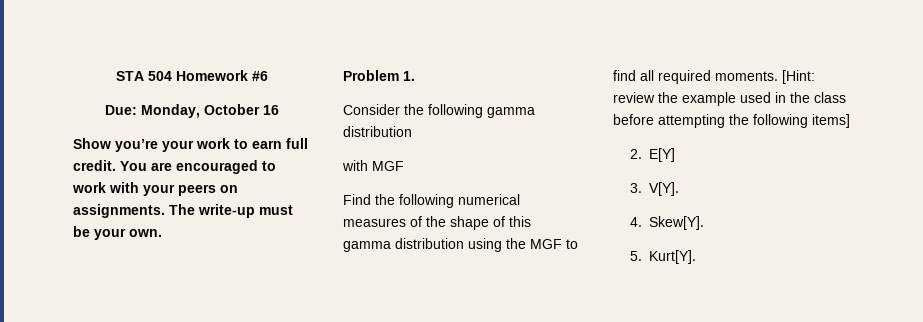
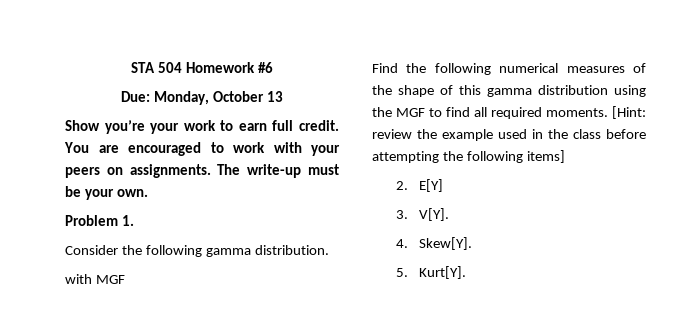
[262,105,279,115] 16 -> [266,91,283,102] 13
[343,126,412,137] distribution -> [254,245,329,255] distribution.

